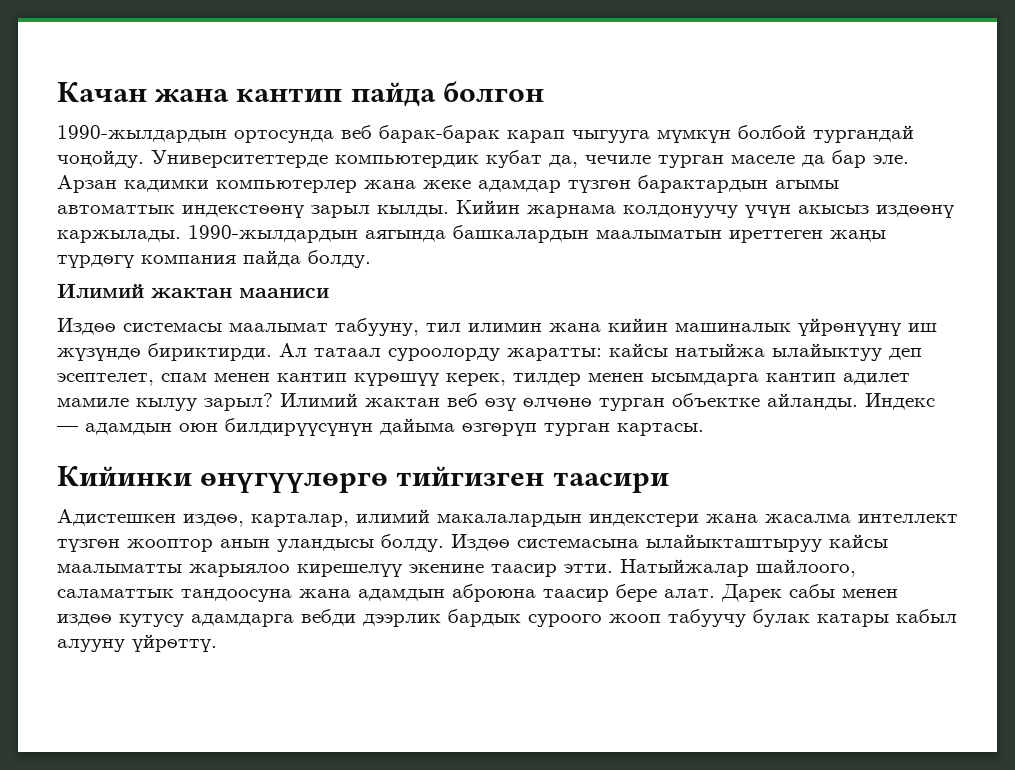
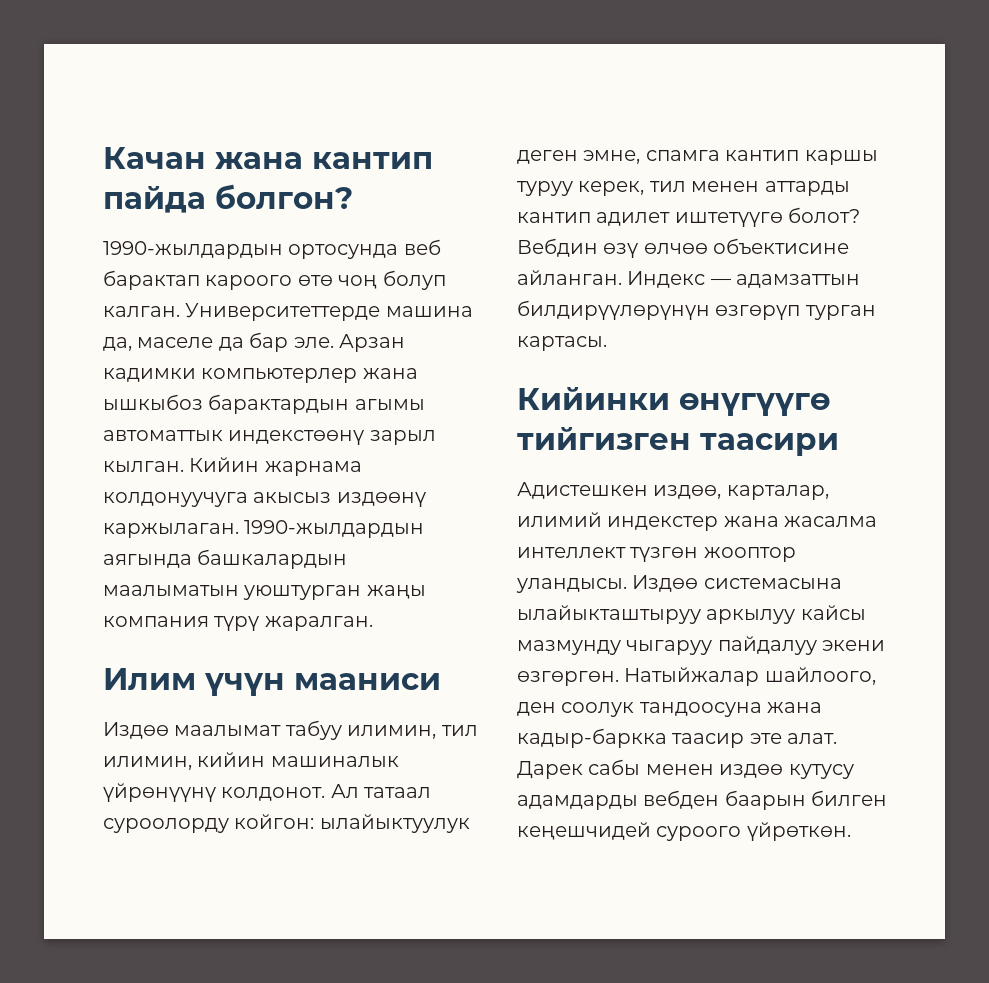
[442,81,544,102] болгон -> [215,184,353,209] болгон?
[379,125,914,143] [57,150,724,168] барак-барак карап чыгууга мүмкүн болбой тургандай чоңойду. Университеттерде компьютердик кубат да, чечиле турган -> [103,270,446,290] [103,303,473,321] [103,337,132,351] барактап кароого өтө чоң болуп калган. Университеттерде машина да,
[423,180,631,193] жеке адамдар түзгөн -> [103,394,203,411] ышкыбоз
[377,205,449,217] кылды. -> [103,461,184,473] кылган.
[623,205,791,218] колдонуучу үчүн -> [103,492,248,507] колдонуучуга
[57,230,181,243] каржылады. -> [103,523,239,538] каржылаган.
[729,230,886,243] [57,250,371,268] [57,283,329,298] [57,318,937,336] [57,343,922,361] [57,373,910,386] [57,393,935,411] [57,418,455,436] иреттеген жаңы түрдөгү компания пайда болду. // Илимий жактан мааниси // Издөө системасы маалымат табууну, тил илимин жана кийин машиналык үйрөнүүнү иш жүзүндө бириктирди. Ал татаал суроолорду жаратты: кайсы натыйжа ылайыктуу деп эсептелет, спам менен кантип күрөшүү керек, тилдер менен ысымдарга кантип адилет мамиле кылуу зарыл? Илимий жактан веб өзү өлчөнө турган объектке айланды. Индекс — адамдын оюн билдирүүсүнүн дайыма -> [243,585,426,600] [103,616,373,631] [103,668,441,696] [103,720,478,740] [103,752,399,770] [103,783,432,802] [103,814,470,833] [517,150,878,165] [517,181,850,196] [517,207,861,227] [517,238,850,258] [517,270,861,288] [517,300,710,320] уюштурган жаңы компания түрү жаралган. // Илим үчүн мааниси // Издөө маалымат табуу илимин, тил илимин, кийин машиналык үйрөнүүнү колдонот. Ал татаал суроолорду койгон: ылайыктуулук деген эмне, спамга кантип каршы туруу керек, тил менен аттарды кантип адилет иштетүүгө болот? Вебдин өзү өлчөө объектисине айланган. Индекс — адамзаттын билдирүүлөрүнүн
[200,472,389,493] өнүгүүлөргө -> [679,393,830,416] өнүгүүгө
[437,514,699,527] макалалардын индекстери -> [607,516,719,531] индекстер
[220,534,888,552] [57,559,856,577] [57,584,657,602] анын уландысы болду. Издөө системасына ылайыкташтыруу кайсы маалыматты жарыялоо кирешелүү экенине таасир этти. Натыйжалар шайлоого, саламаттык тандоосуна жана адамдын аброюна таасир бере -> [516,575,842,593] [517,605,866,624] [517,636,886,655] [517,667,876,686] [517,702,823,717] [517,728,782,748] уландысы. Издөө системасына ылайыкташтыруу аркылуу кайсы мазмунду чыгаруу пайдалуу экени өзгөргөн. Натыйжалар шайлоого, ден соолук тандоосуна жана кадыр-баркка таасир эте
[191,609,957,627] [57,634,217,652] адамдарга вебди дээрлик бардык суроого жооп табуучу булак катары кабыл алууну үйрөттү. -> [517,790,888,810] [517,822,851,841] адамдарды вебден баарын билген кеңешчидей суроого үйрөткөн.

